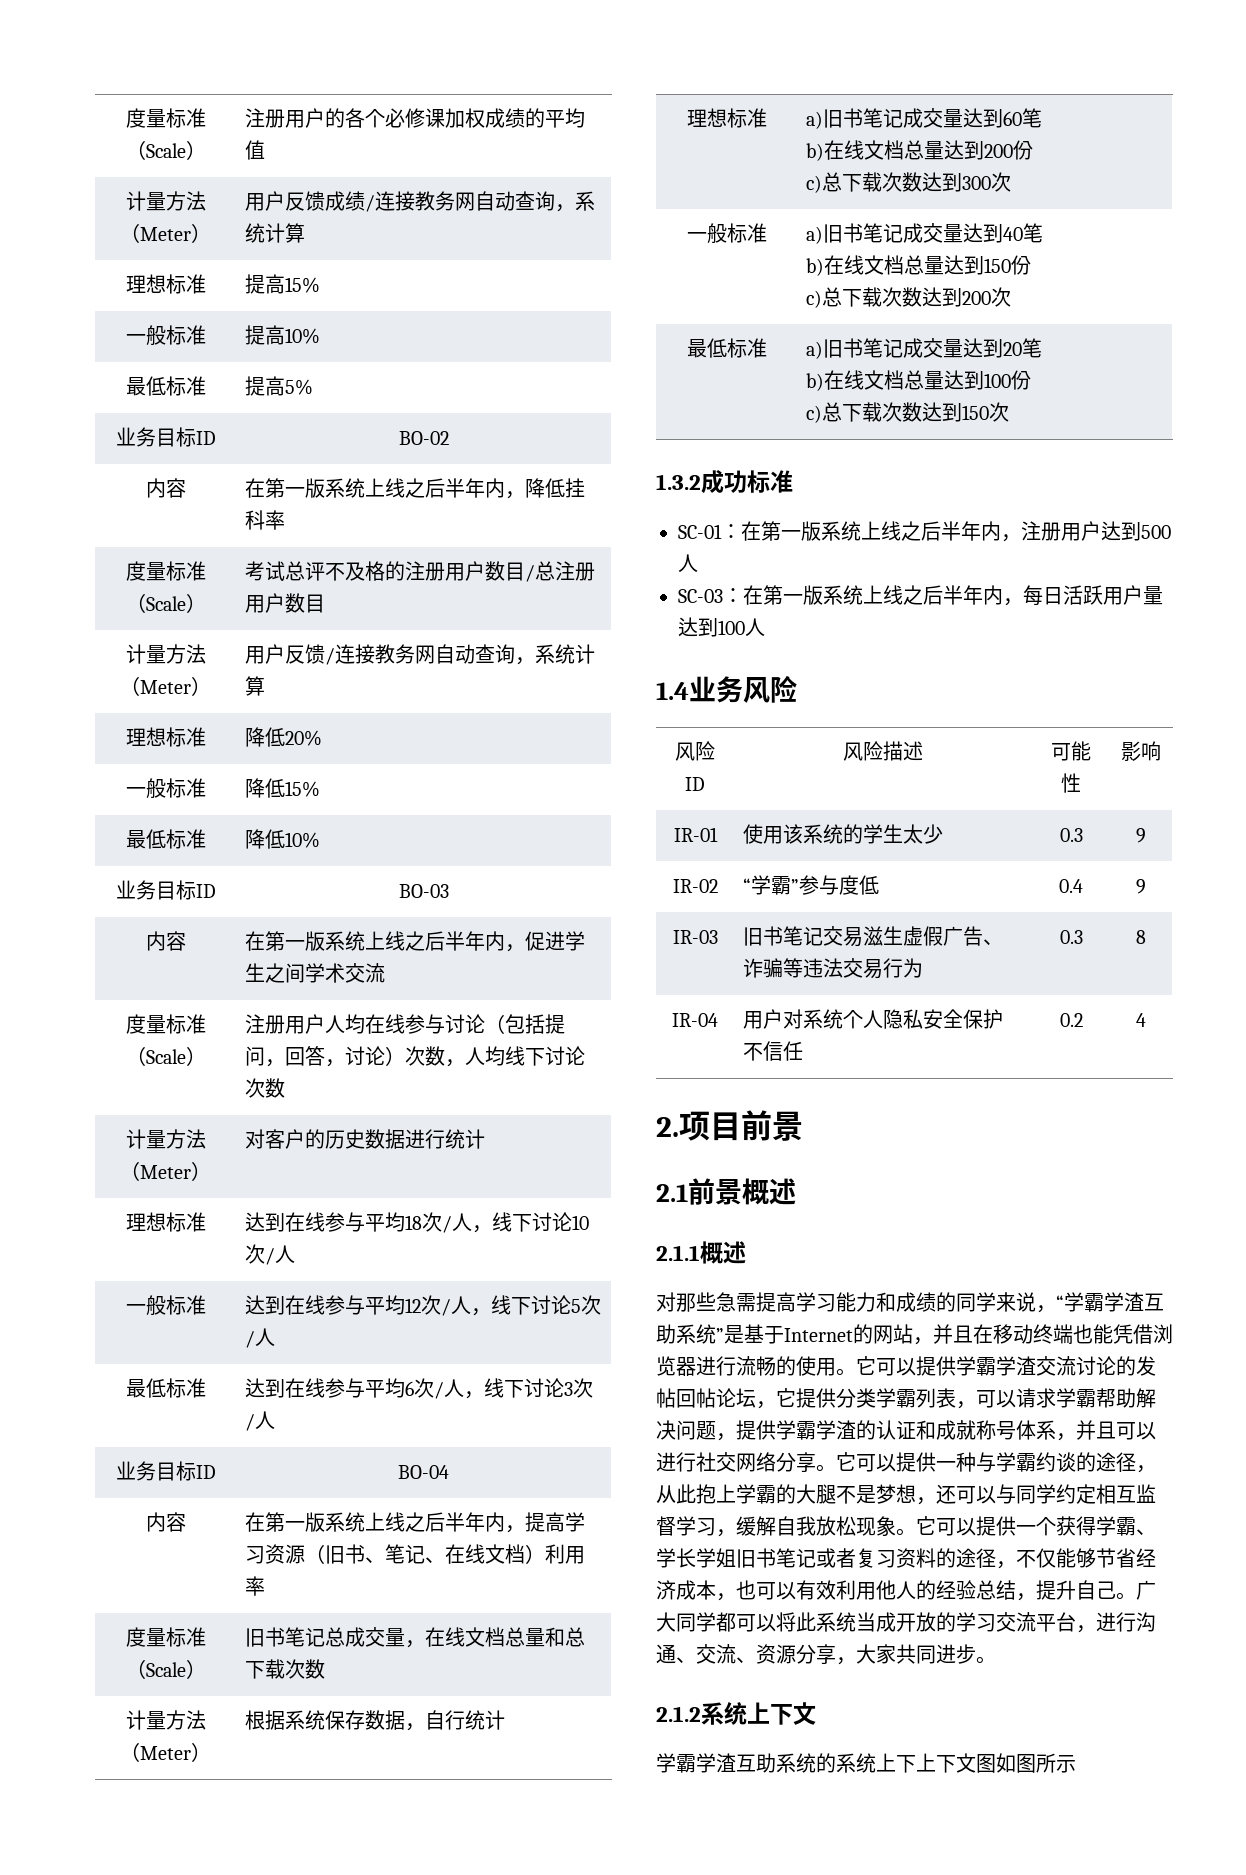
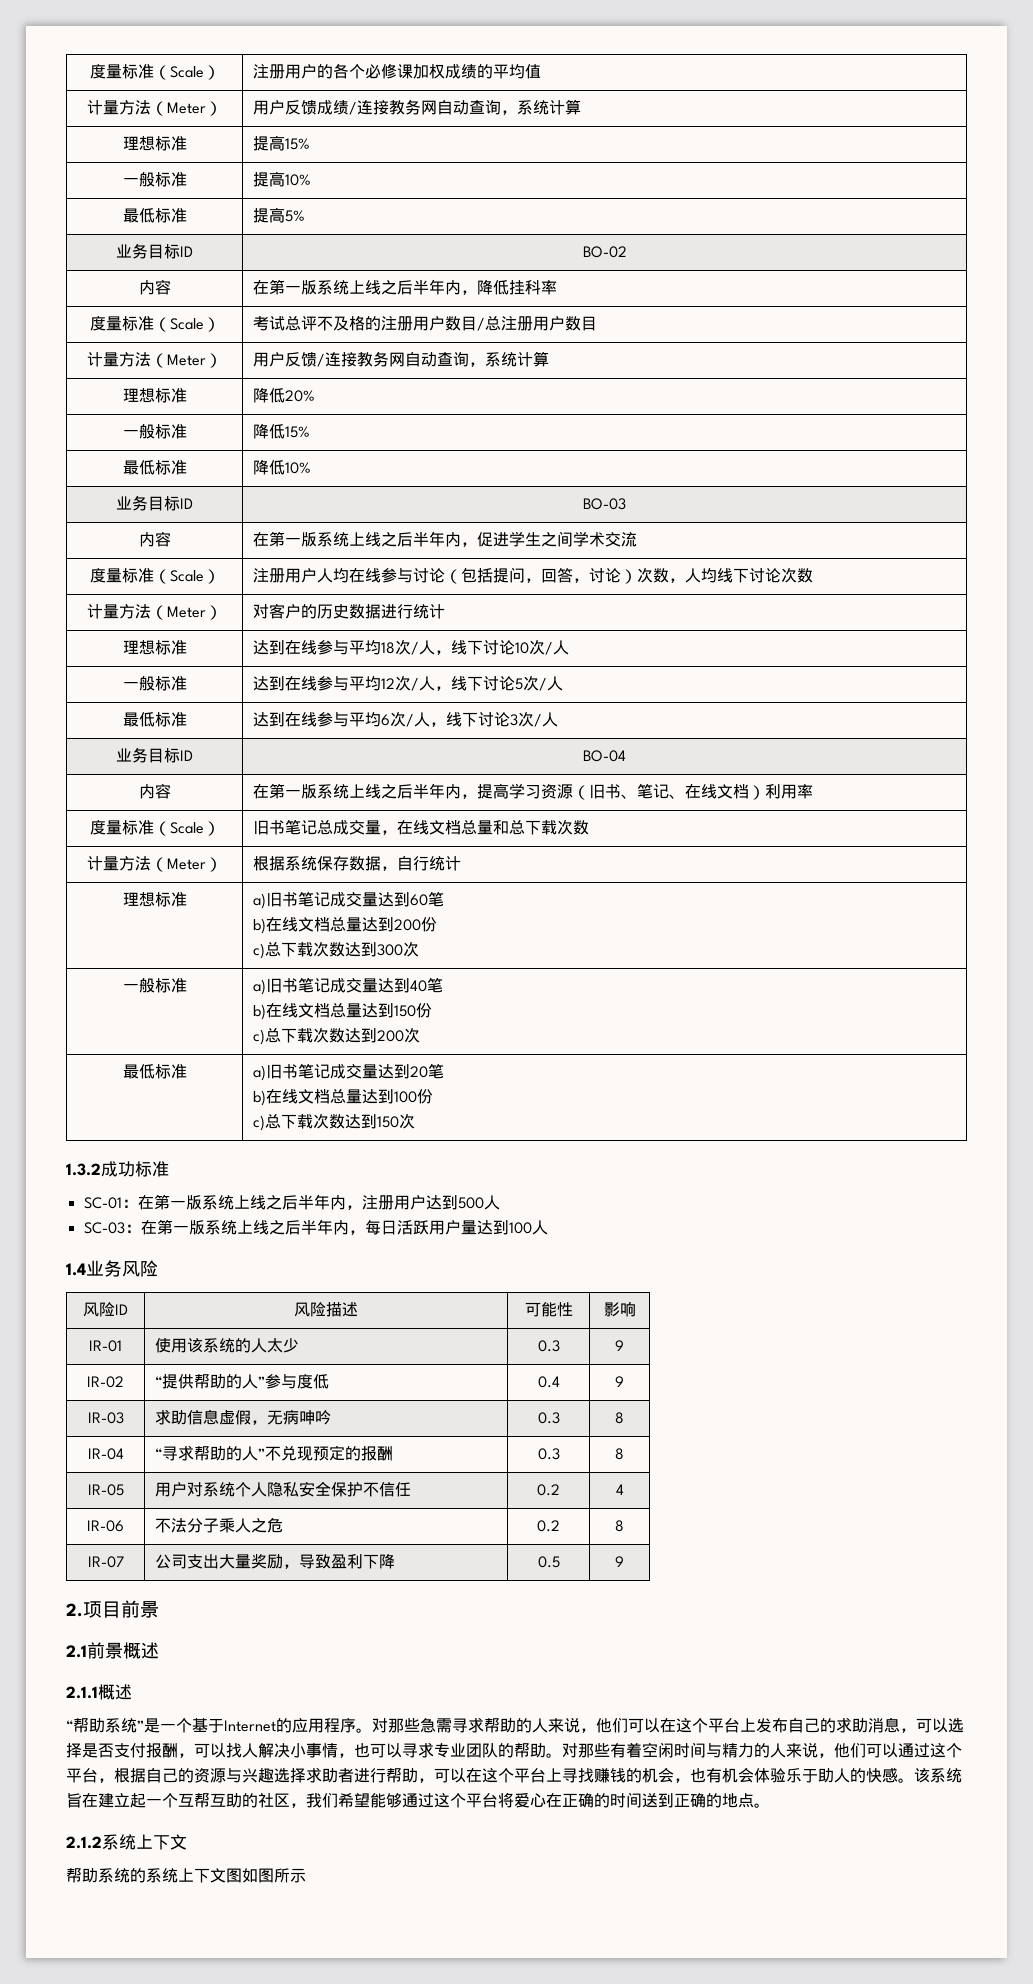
[863,824,904,844] 学生 -> [250,1338,267,1353] 人
[751,875,792,895] 学霸 -> [161,1374,258,1389] 提供帮助的人
[743,926,1004,947] [743,958,924,979] [1059,930,1083,944] [1136,930,1146,944] [672,1013,718,1027] 旧书笔记交易滋生虚假广告、诈骗等违法交易行为 | 0.3 | 8 // IR-04 -> [154,1409,331,1425] [537,1412,560,1424] [615,1412,624,1424] [87,1448,124,1460] [154,1445,393,1461] [537,1448,560,1460] [615,1448,624,1460] [87,1484,124,1496] 求助信息虚假，无病呻吟 | 0.3 | 8 // IR-04 | “寻求帮助的人”不兑现预定的报酬 | 0.3 | 8 // IR-05
(1146, 1020) none -> [87,1520,124,1532] [154,1517,283,1533] [537,1520,560,1532] [615,1520,624,1532] [87,1556,124,1568] [154,1554,395,1569] [537,1556,560,1568] [615,1556,624,1567] // IR-06 | 不法分子乘人之危 | 0.2 | 8 // IR-07 | 公司支出大量奖励，导致盈利下降 | 0.5 | 9
[656,1292,1164,1313] [656,1324,1173,1345] [656,1356,1156,1376] [656,1388,1156,1409] [656,1420,1156,1441] [656,1452,1156,1473] [656,1484,1156,1505] [656,1516,1156,1537] [656,1548,1156,1569] [656,1580,1156,1601] [656,1612,1156,1633] [656,1644,976,1665] 对那些急需提高学习能力和成绩的同学来说，“学霸学渣互助系统”是基于Internet的网站，并且在移动终端也能凭借浏览器进行流畅的使用。它可以提供学霸学渣交流讨论的发帖回帖论坛，它提供分类学霸列表，可以请求学霸帮助解决问题，提供学霸学渣的认证和成就称号体系，并且可以进行社交网络分享。它可以提供一种与学霸约谈的途径，从此抱上学霸的大腿不是梦想，还可以与同学约定相互监督学习，缓解自我放松现象。它可以提供一个获得学霸、学长学姐旧书笔记或者复习资料的途径，不仅能够节省经济成本，也可以有效利用他人的经验总结，提升自己。广大同学都可以将此系统当成开放的学习交流平台，进行沟通、交流、资源分享，大家共同进步 -> [66,1717,964,1733] [66,1742,962,1758] [66,1767,962,1783] [66,1792,754,1808] “帮助系统”是一个基于Internet的应用程序。对那些急需寻求帮助的人来说，他们可以在这个平台上发布自己的求助消息，可以选择是否支付报酬，可以找人解决小事情，也可以寻求专业团队的帮助。对那些有着空闲时间与精力的人来说，他们可以通过这个平台，根据自己的资源与兴趣选择求助者进行帮助，可以在这个平台上寻找赚钱的机会，也有机会体验乐于助人的快感。该系统旨在建立起一个互帮互助的社区，我们希望能够通过这个平台将爱心在正确的时间送到正确的地点
[656,1753,756,1773] 学霸学渣互 -> [66,1868,82,1883] 帮
[916,1753,956,1773] 上下 -> (210, 1875) none

